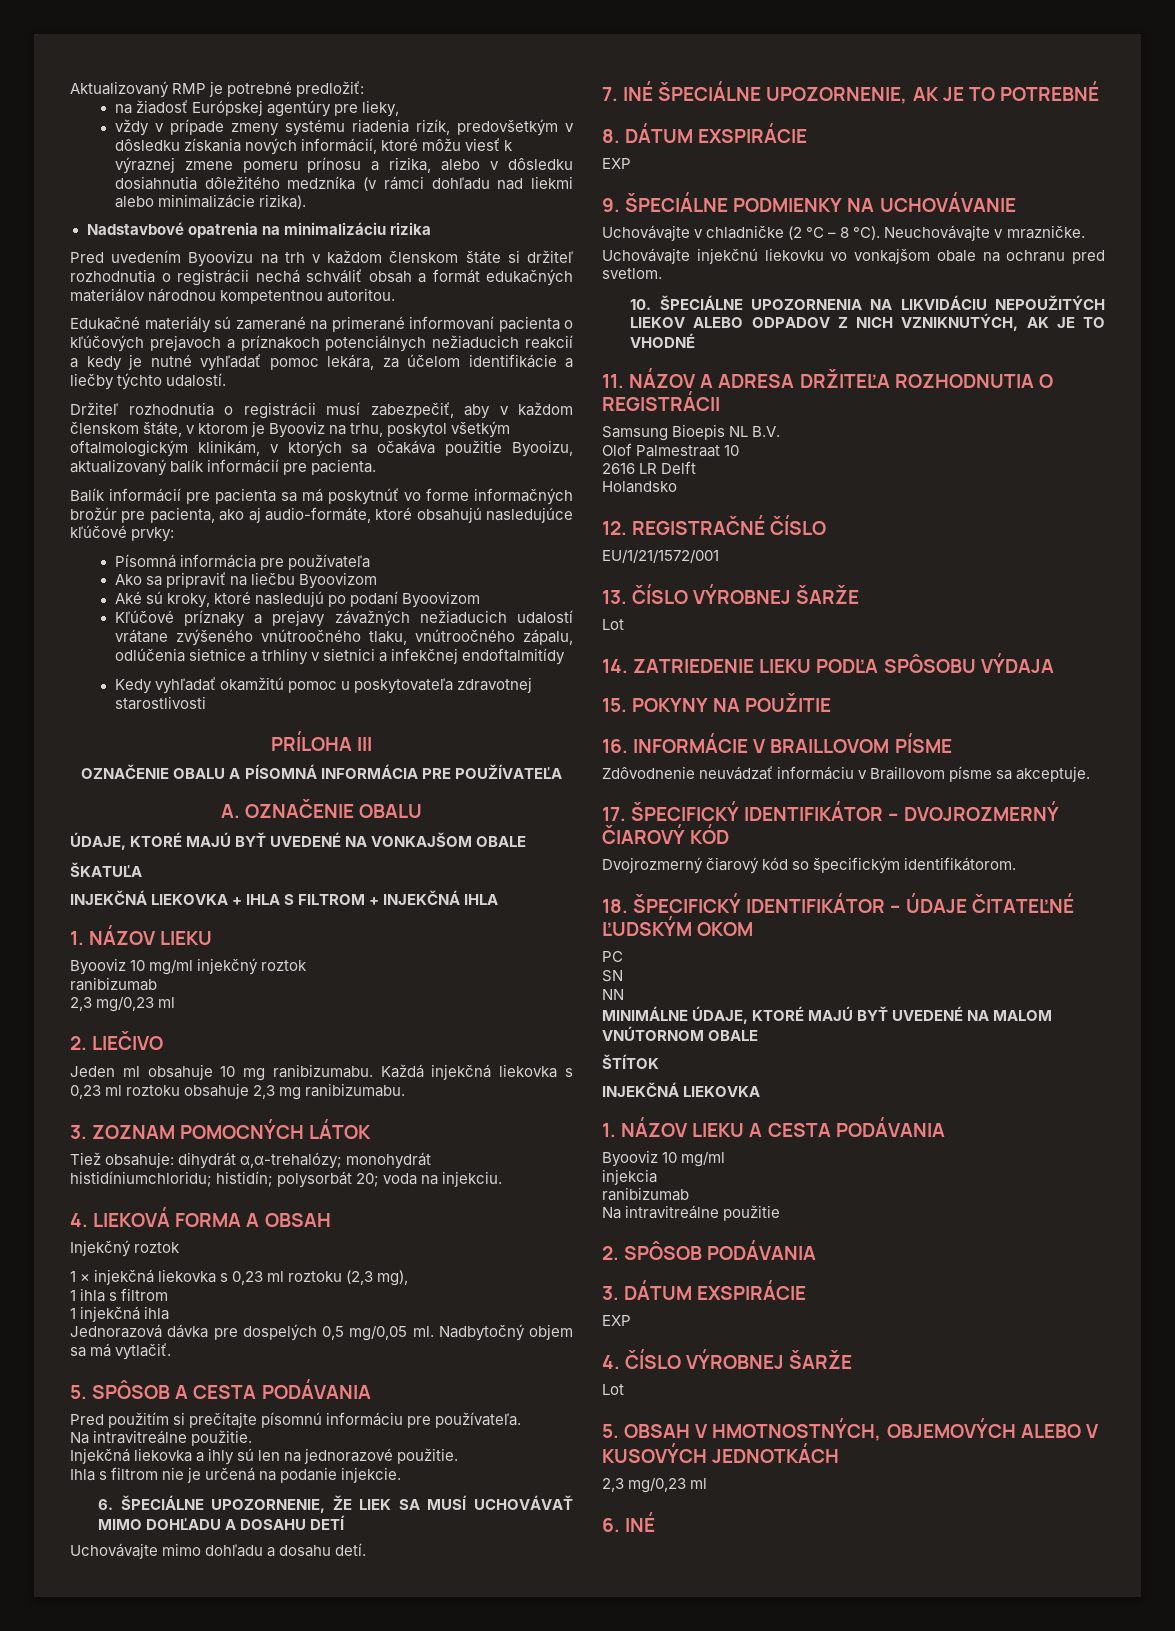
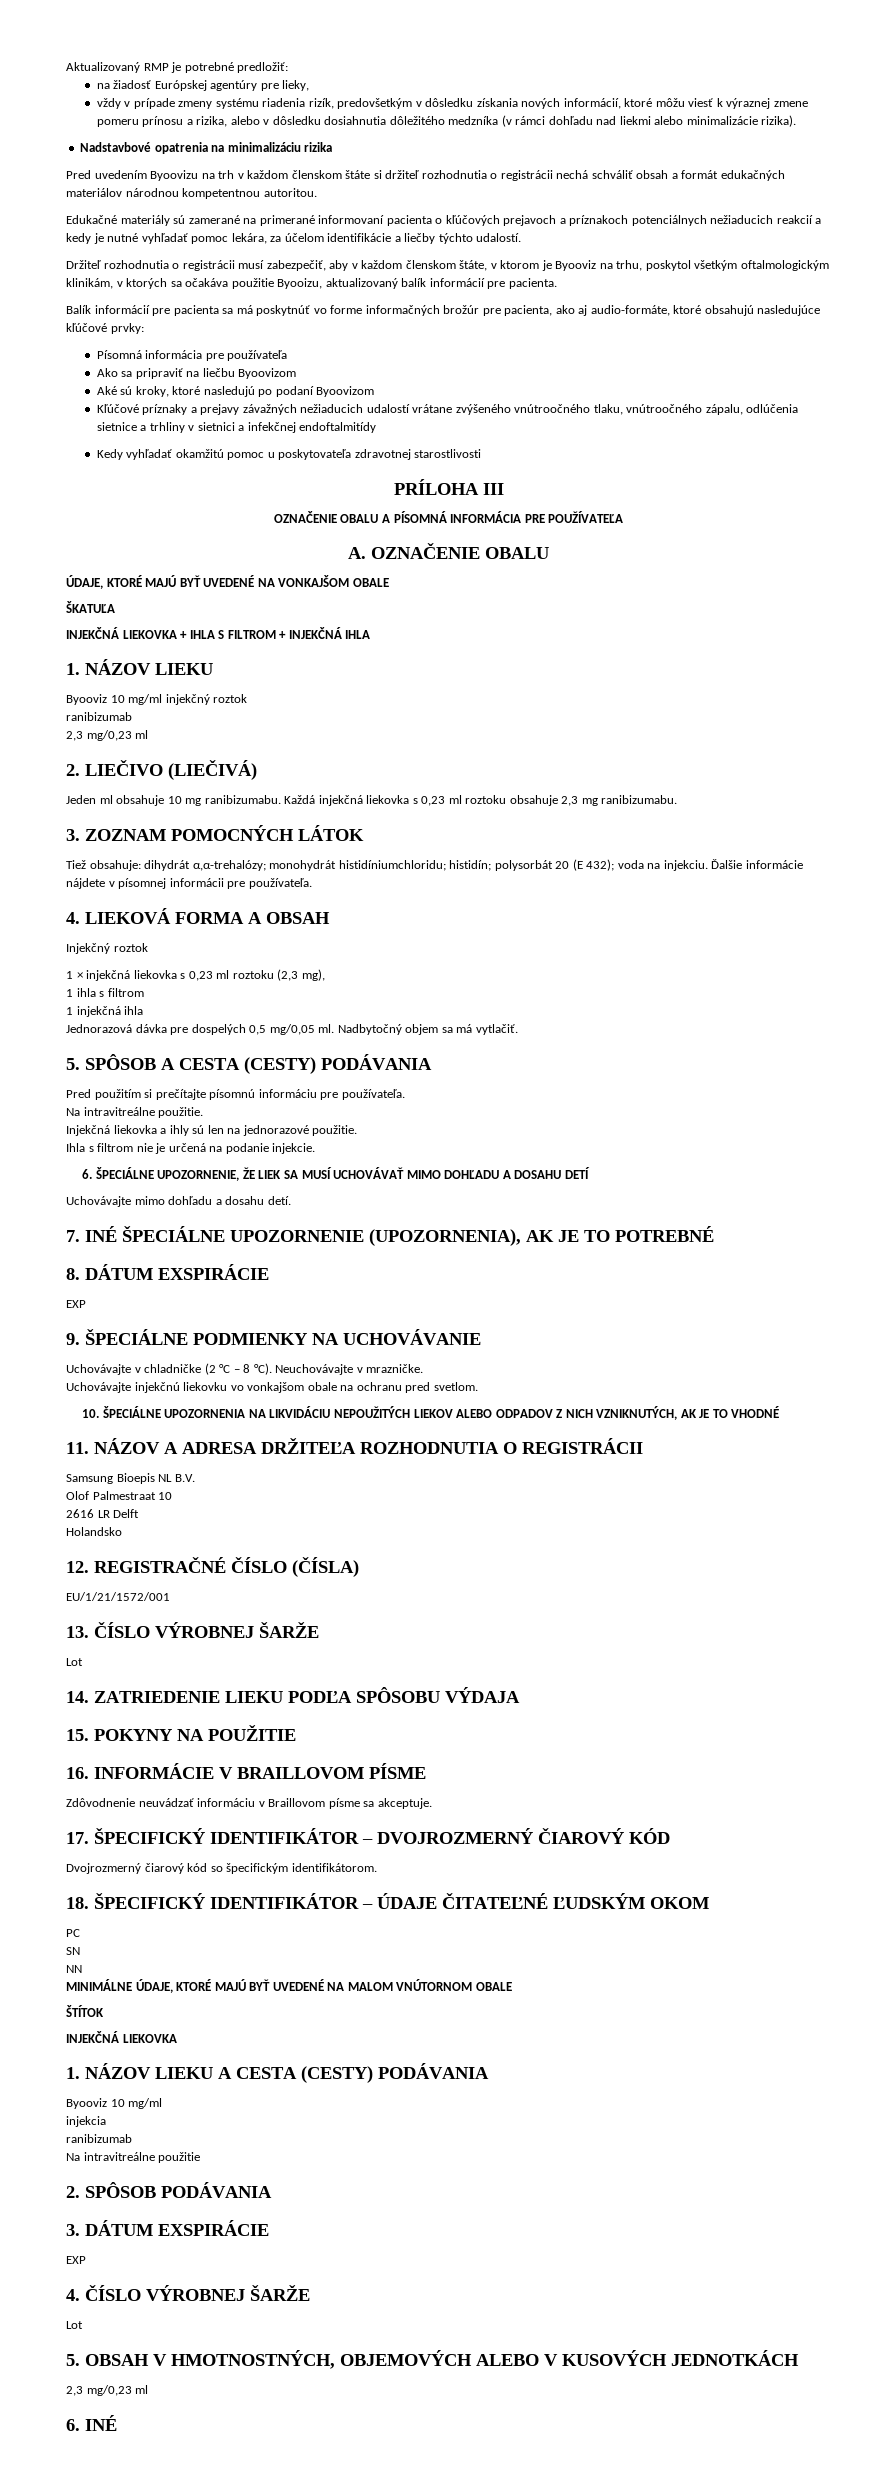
(164, 1040) none -> [168,760,257,780] (LIEČIVÁ)
[356,1173,380,1187] 20; -> [555,859,615,871] 20 (E 432);
(503, 1179) none -> [711,859,803,869] [66,878,312,889] Ďalšie informácie nájdete v písomnej informácii pre používateľa.
(257, 1392) none -> [244,1057,316,1074] (CESTY)
[766,87,908,104] UPOZORNENIE, -> [230,1229,521,1246] UPOZORNENIE (UPOZORNENIA),
(827, 525) none -> [292,1557,359,1577] (ČÍSLA)
(831, 1130) none -> [301,2066,373,2083] (CESTY)

